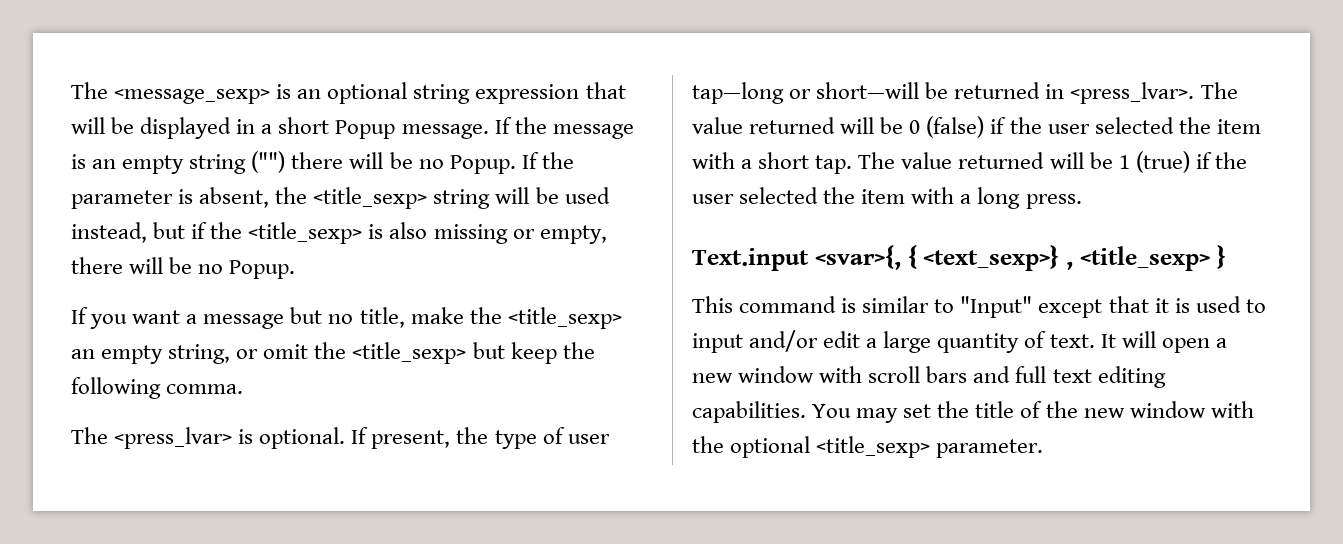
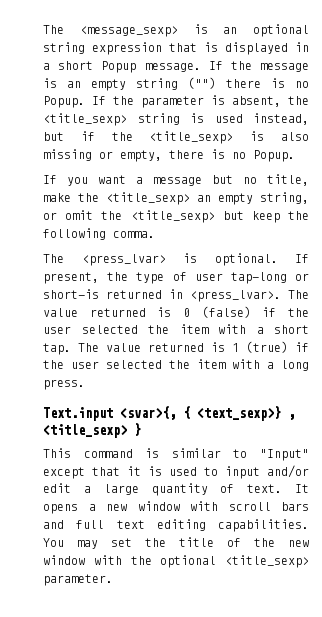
[71,117,135,134] will be -> [204,42,218,52] is
[349,152,413,169] will be -> [271,78,285,88] is
[495,187,559,204] will be -> [190,113,204,123] is
[129,257,193,274] will be -> [211,149,225,159] is
[816,82,949,99] short—will be -> [43,289,99,299] short—is
[840,117,904,134] will be -> [157,307,172,317] is
[1049,152,1113,169] will be -> [211,342,225,352] is
[1121,331,1210,353] will open -> [43,504,78,514] opens

